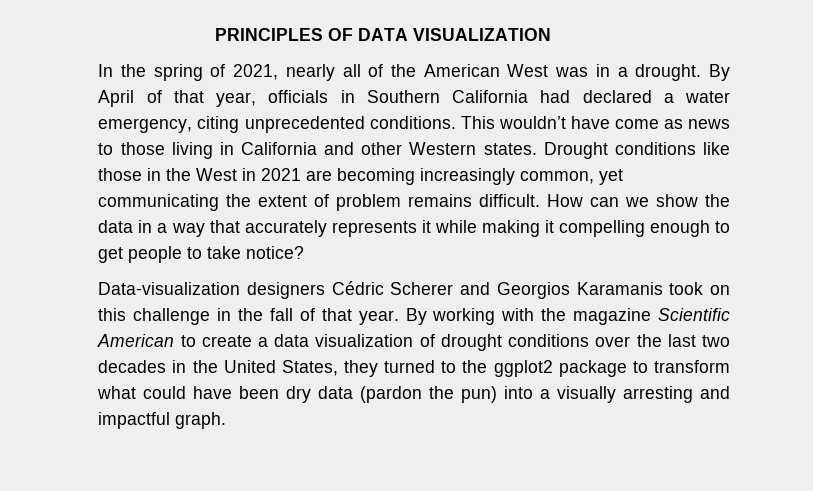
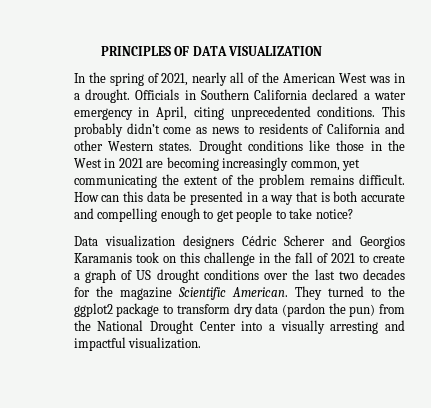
[708,64,730,81] [98,90,329,107] By April of that year, officials -> [135,89,180,100] Officials
[540,90,571,103] had -> (308, 94) none
[98,118,193,133] emergency, -> [73,106,188,120] emergency in April,
[498,116,610,129] wouldn’t have -> [73,123,160,137] probably didn’t
[120,142,234,159] those living in -> [258,123,324,134] residents of
(330, 200) none -> [236,174,254,185] the
[625,194,730,207] [98,220,554,237] we show the data in a way that accurately represents it while making it -> [123,191,405,205] [73,208,94,219] this data be presented in a way that is both accurate and
[98,282,241,295] Data-visualization -> [73,235,175,247] Data visualization
[321,308,731,325] [97,334,435,347] that year. By working with the magazine Scientific American to create a data visualization of -> [330,253,406,263] [73,269,152,283] 2021 to create a graph of US
[172,360,379,377] in the United States, they -> [73,286,322,300] for the magazine Scientific American. They
[97,386,280,399] what could have been -> (230, 309) none
(498, 394) none -> [378,304,405,314] [73,320,236,334] from the National Drought Center
[175,412,227,429] graph. -> [128,337,202,349] visualization.

